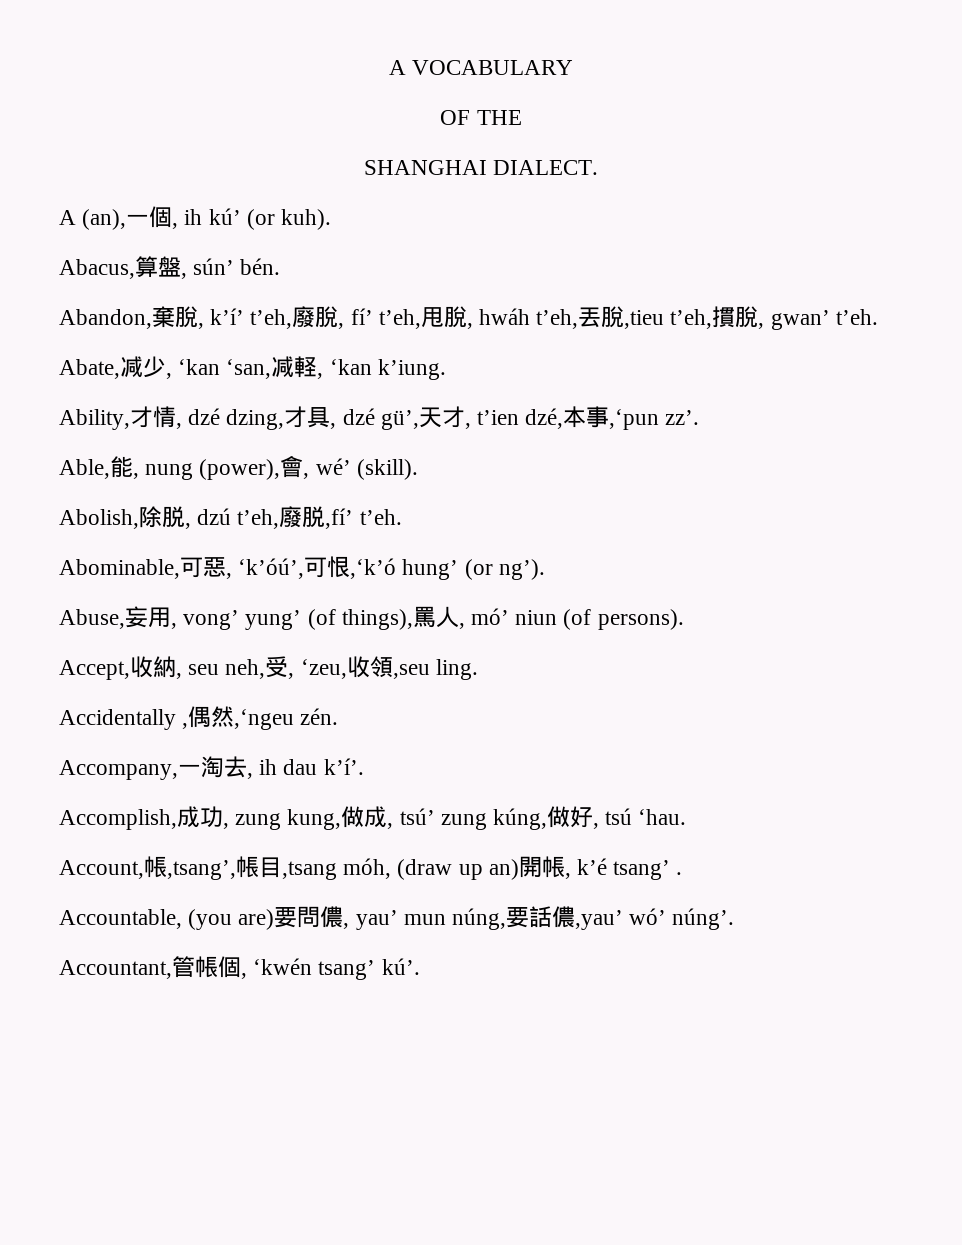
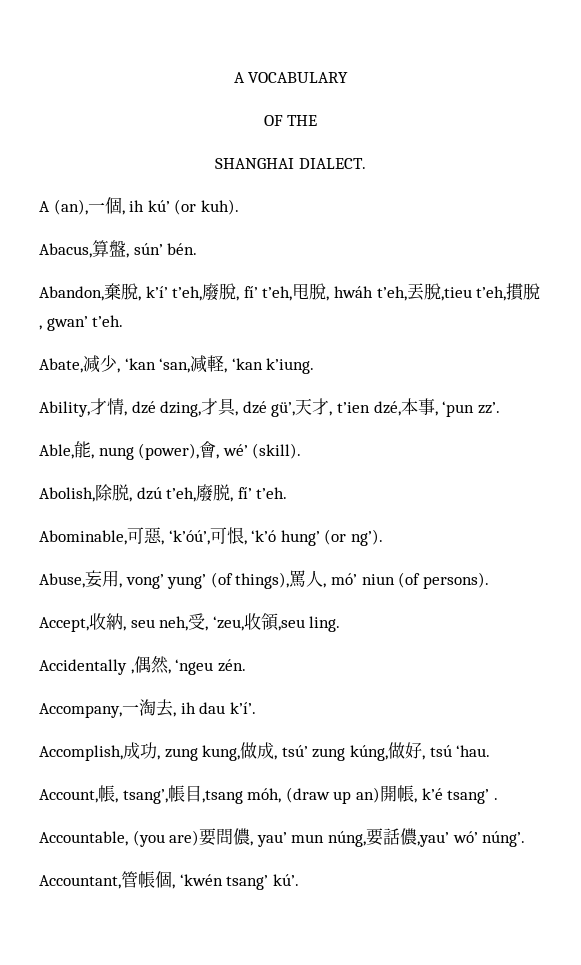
[609,409,660,430] ,‘pun -> [434,401,475,417] , ‘pun
[325,508,354,529] ,fí’ -> [230,487,252,502] , fí’
[350,558,397,579] ,‘k’ó -> [243,530,277,545] , ‘k’ó
[234,709,295,730] ,‘ngeu -> [167,659,214,675] , ‘ngeu
[167,860,236,880] ,tsang’, -> [115,789,168,804] , tsang’,

